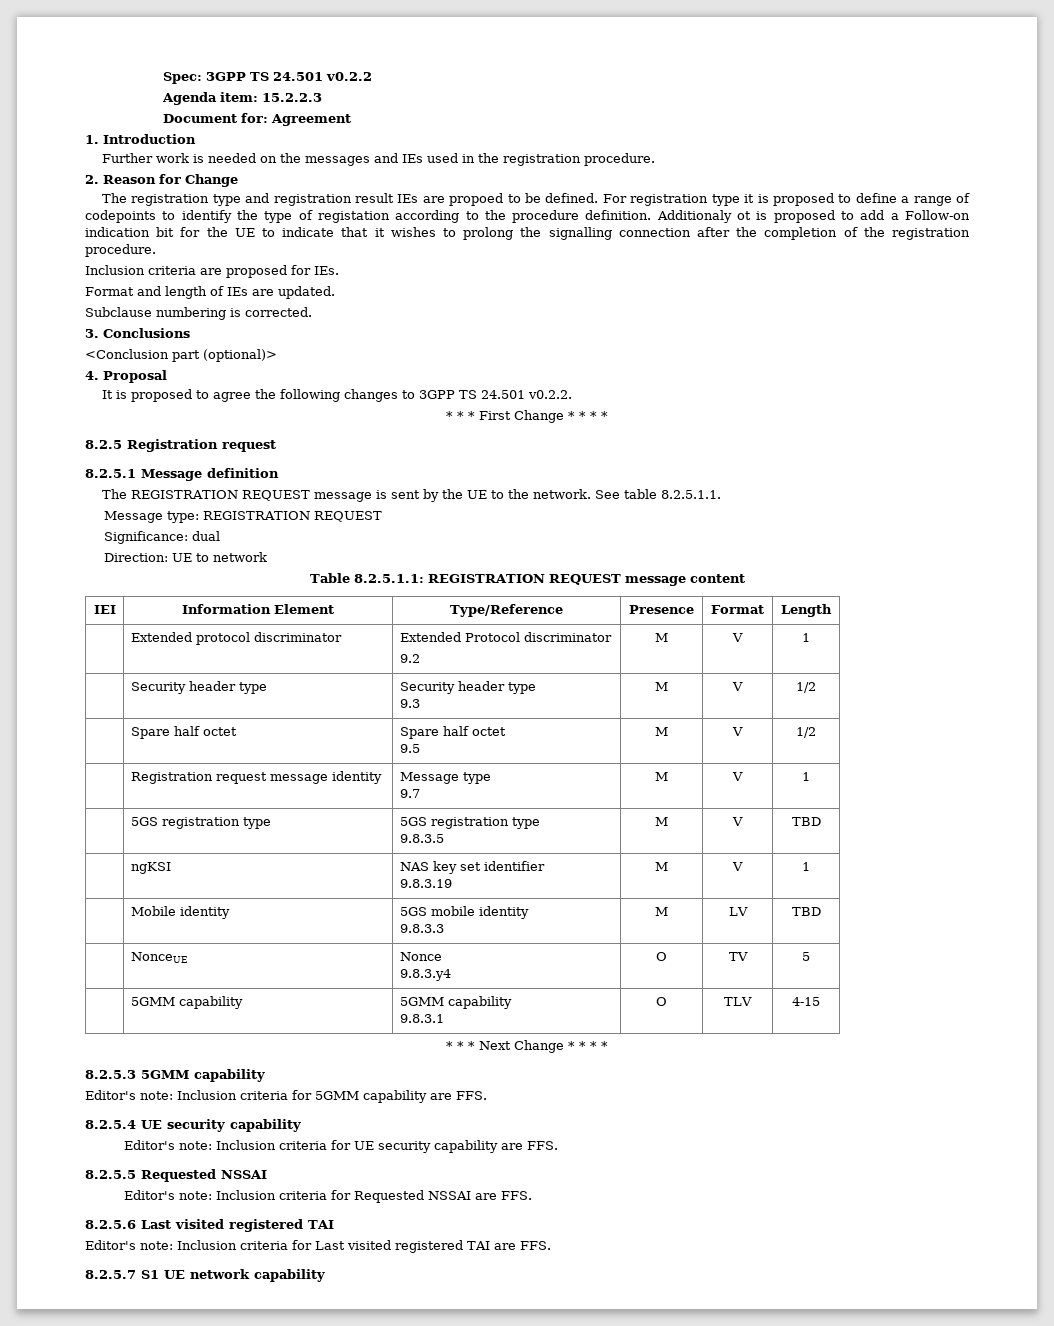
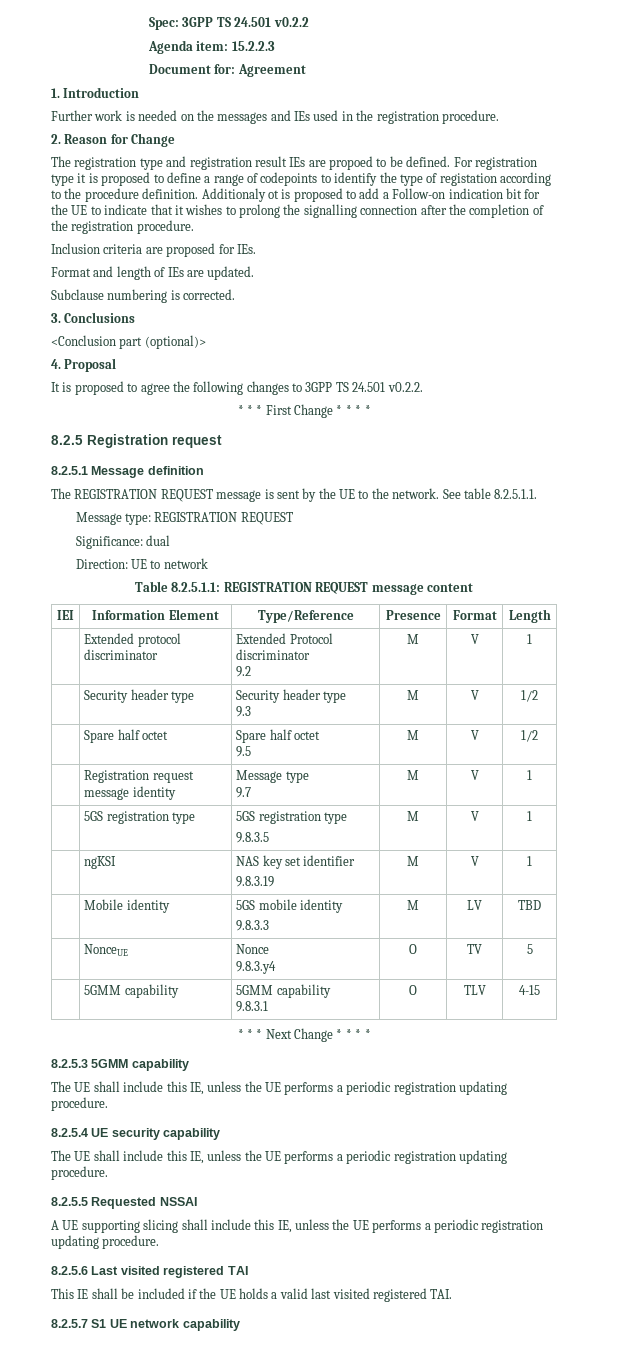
[791,817,821,826] TBD -> [527,811,532,821] 1
[85,1090,487,1103] [85,1119,301,1132] [123,1140,558,1153] [85,1169,267,1182] [123,1190,532,1203] Editor's note: Inclusion criteria for 5GMM capability are FFS. // 8.2.5.4 UE security capability // Editor's note: Inclusion criteria for UE security capability are FFS. // 8.2.5.5 Requested NSSAI // Editor's note: Inclusion criteria for Requested NSSAI are FFS. -> [51,1081,507,1095] [51,1097,108,1111] [51,1128,221,1140] [51,1150,507,1164] [51,1166,108,1180] [51,1197,197,1209] [51,1219,544,1233] [51,1235,160,1249] The UE shall include this IE, unless the UE performs a periodic registration updating procedure. // 8.2.5.4 UE security capability // The UE shall include this IE, unless the UE performs a periodic registration updating procedure. // 8.2.5.5 Requested NSSAI // A UE supporting slicing shall include this IE, unless the UE performs a periodic registration updating procedure.
[85,1240,551,1253] Editor's note: Inclusion criteria for Last visited registered TAI are FFS. -> [51,1288,453,1302] This IE shall be included if the UE holds a valid last visited registered TAI.

